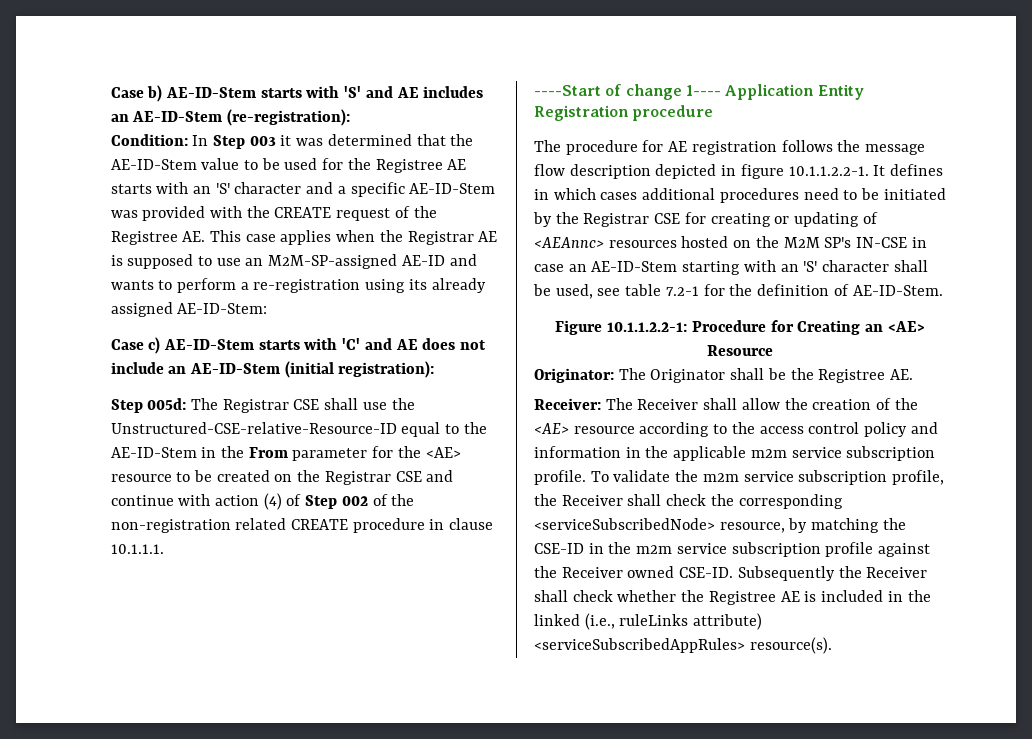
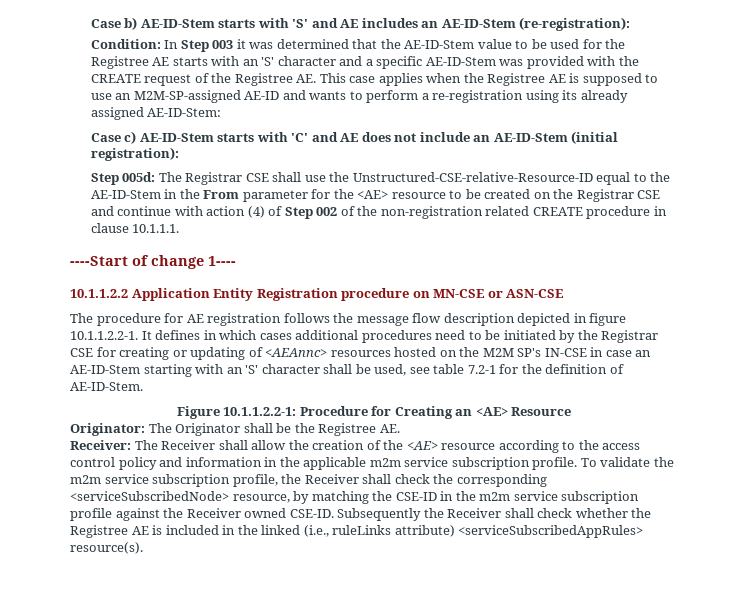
[407,231,474,245] Registrar -> [487,73,546,86] Registree
(721, 90) none -> [70,289,128,298] // 10.1.1.2.2
(714, 113) none -> [412,289,565,298] on MN-CSE or ASN-CSE

